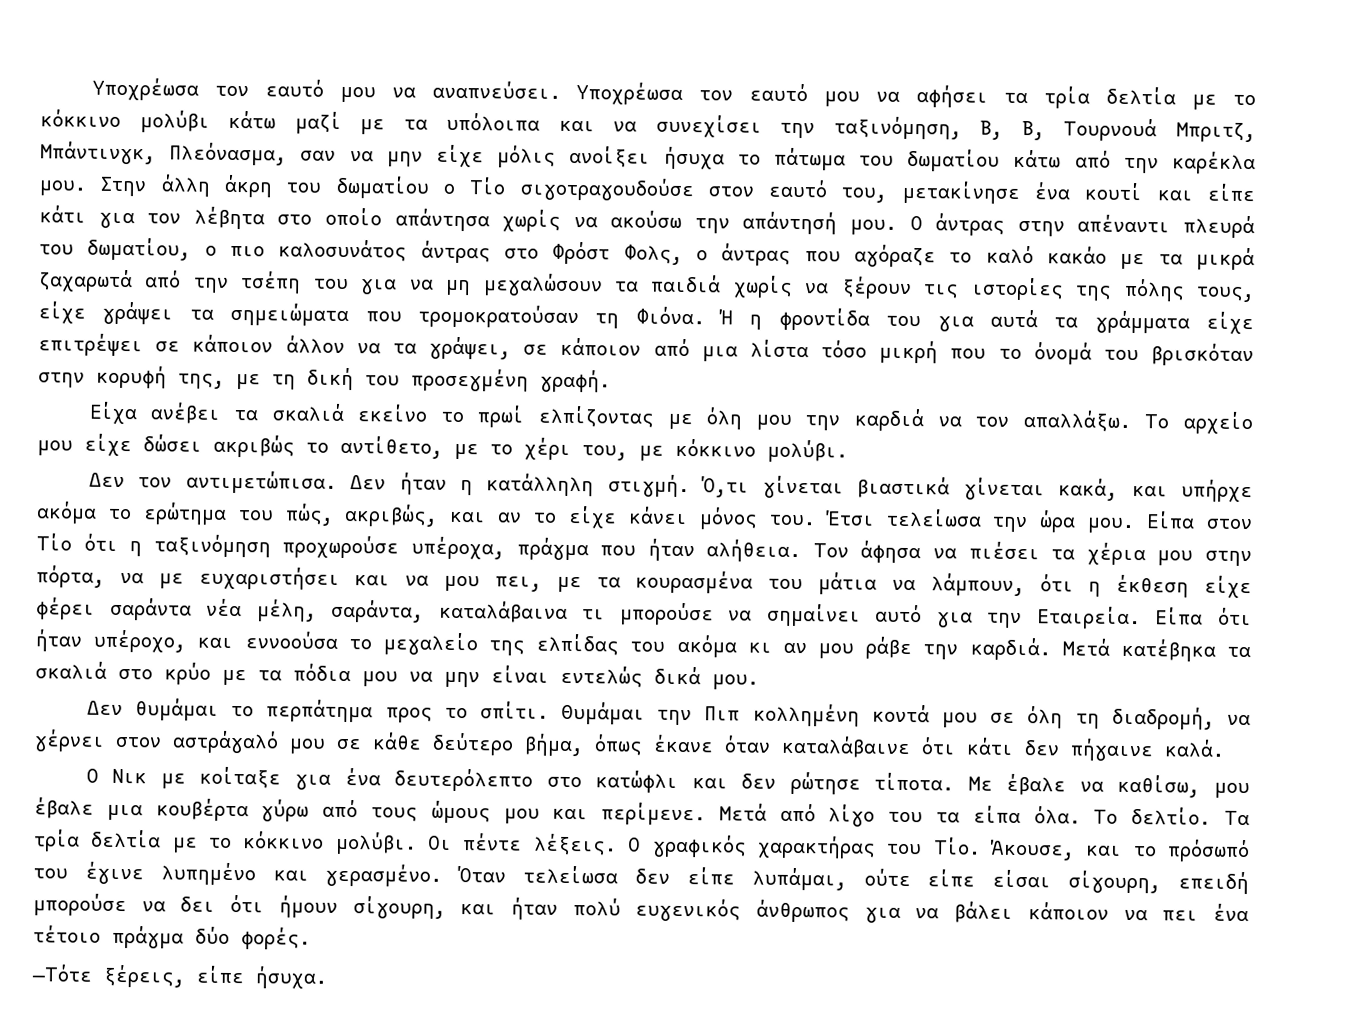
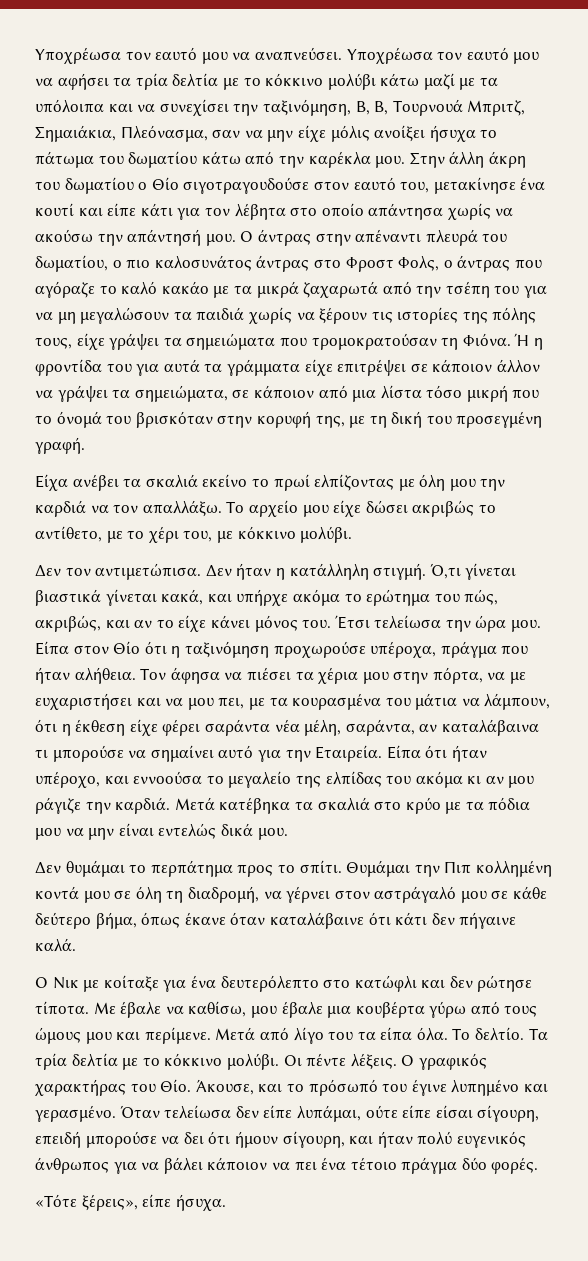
[40,141,156,165] Μπάντινγκ, -> [35,125,116,142] Σημαιάκια,
[469,177,507,195] Τίο -> [151,177,179,190] Θίο
[552,241,611,265] Φρόστ -> [345,257,394,272] Φροστ
[392,336,512,360] τα γράψει, -> [57,385,228,402] γράψει τα σημειώματα,
[36,533,72,551] Τίο -> [113,641,141,654] Θίο
(425, 611) none -> [419,724,438,732] αν
[865,636,913,660] ράβε -> [35,797,81,814] ράγιζε
[933,837,981,855] Τίο. -> [160,1079,192,1092] Θίο.
[32,964,185,988] —Τότε ξέρεις, -> [35,1194,138,1211] «Τότε ξέρεις»,

